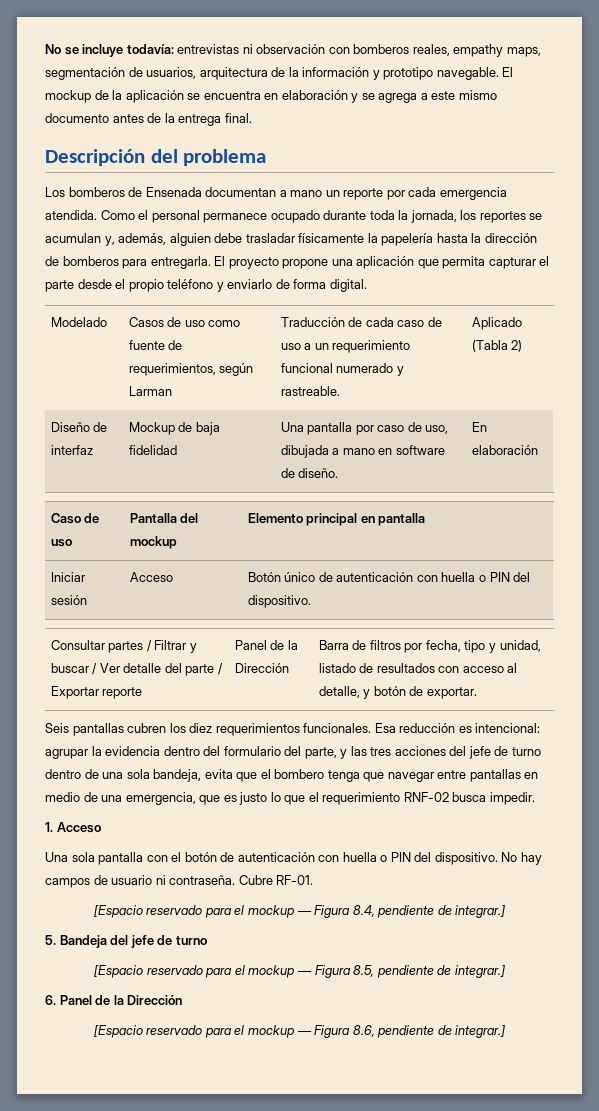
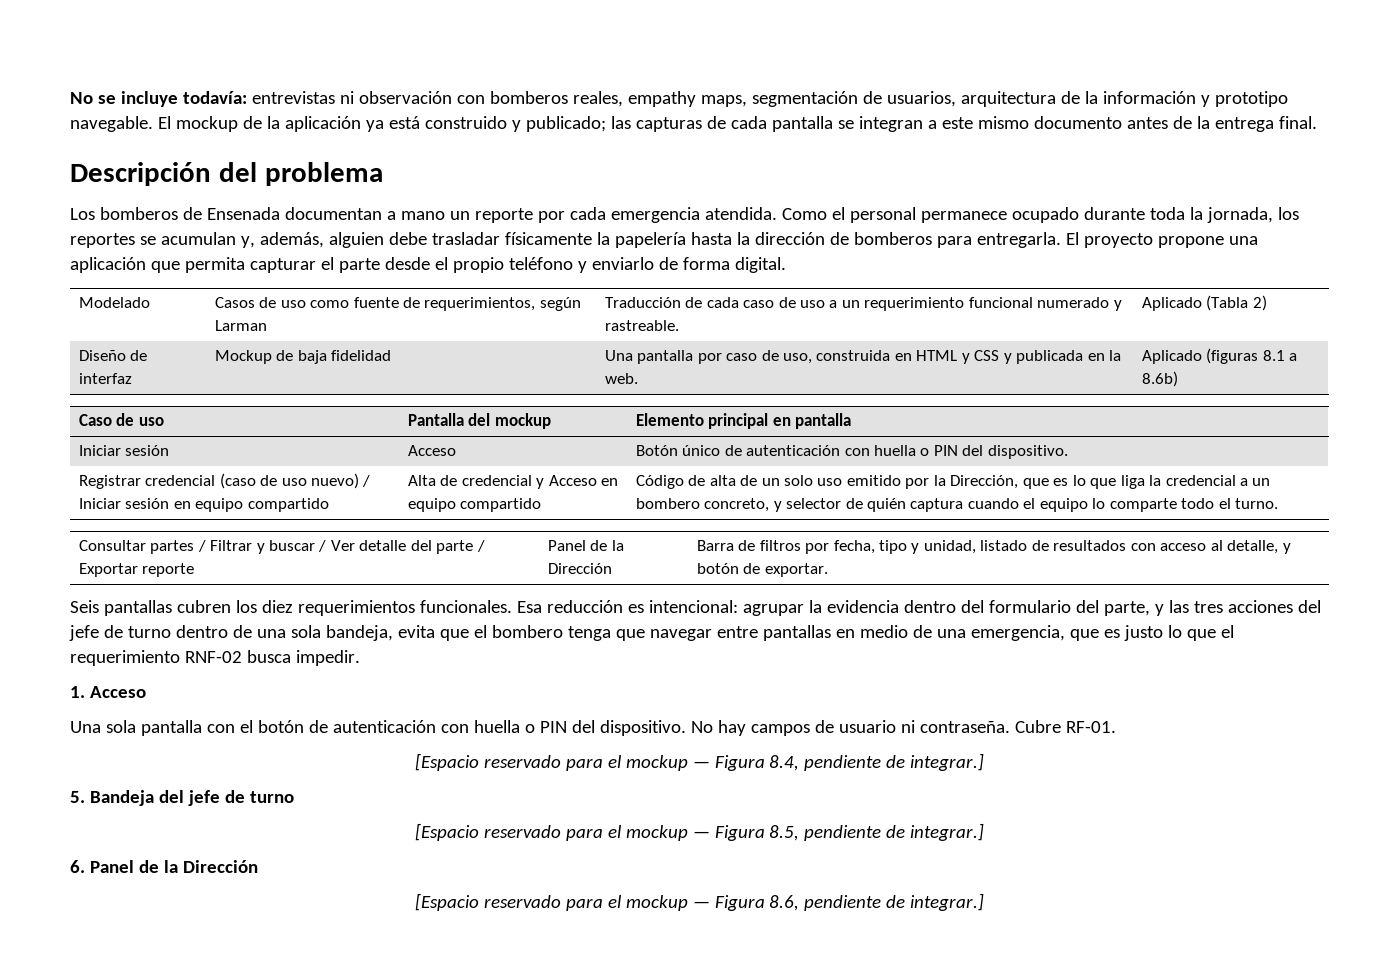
[187,90,418,103] se encuentra en elaboración y se agrega -> [365,116,923,132] ya está construido y publicado; las capturas de cada pantalla se integran
[280,445,445,458] [280,468,339,478] [471,422,487,432] [471,445,538,455] dibujada a mano en software de diseño. | En elaboración -> [816,350,1122,364] [604,373,638,384] [1141,348,1298,364] [1141,371,1178,387] construida en HTML y CSS y publicada en la web. | Aplicado (figuras 8.1 a 8.6b)
(311, 601) none -> [78,473,371,489] [78,498,329,512] [407,475,619,489] [407,498,542,512] [635,475,1271,489] [635,498,1279,512] // Registrar credencial (caso de uso nuevo) / Iniciar sesión en equipo compartido | Alta de credencial y Acceso en equipo compartido | Código de alta de un solo uso emitido por la Dirección, que es lo que liga la credencial a un bombero concreto, y selector de quién captura cuando el equipo lo comparte todo el turno.

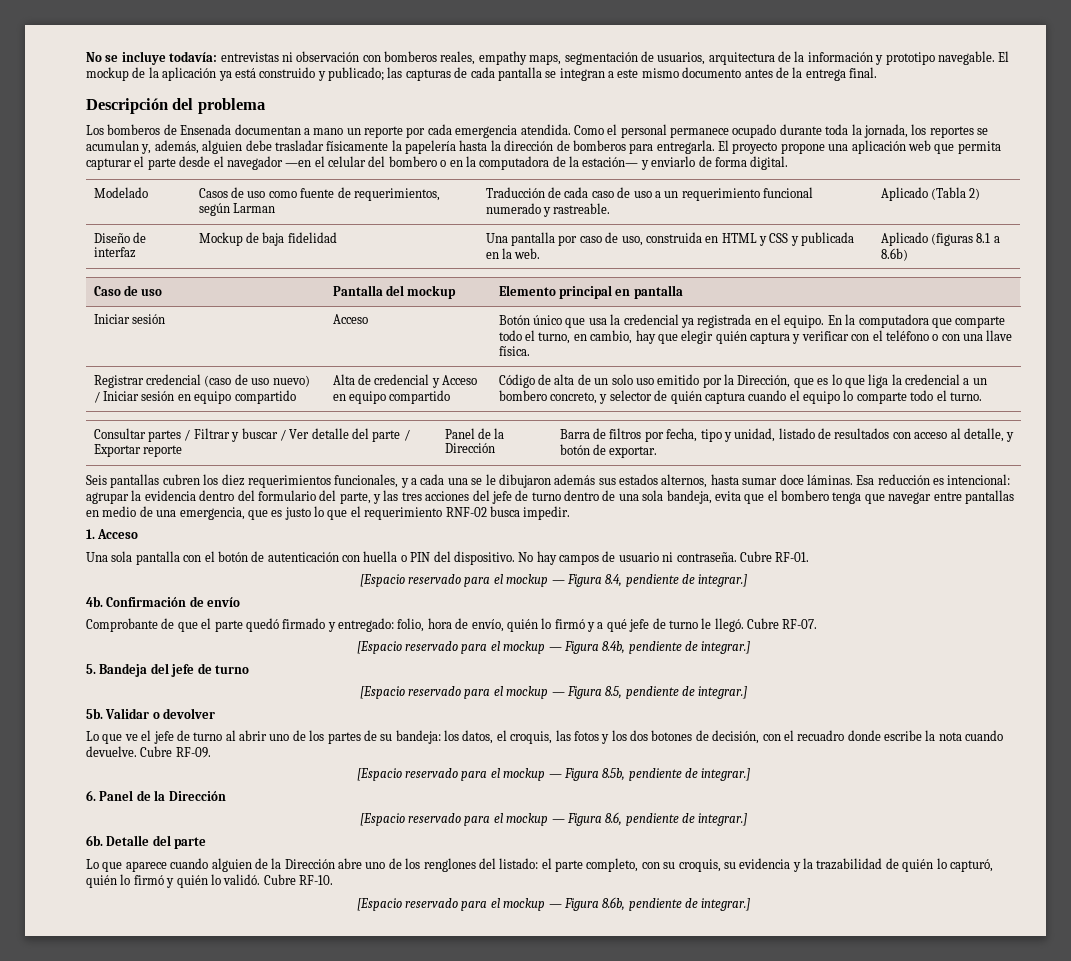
(146, 265) none -> [907,140,931,151] web
[452,257,573,273] propio teléfono -> [226,156,639,170] navegador —en el celular del bombero o en la computadora de la estación—
[724,445,1068,459] de autenticación con huella o PIN del dispositivo. -> [565,314,1006,328] [498,330,1013,344] [498,346,530,356] que usa la credencial ya registrada en el equipo. En la computadora que comparte todo el turno, en cambio, hay que elegir quién captura y verificar con el teléfono o con una llave física.
[419,600,512,613] funcionales. -> [334,474,853,488] funcionales, y a cada una se le dibujaron además sus estados alternos, hasta sumar doce láminas.
(985, 762) none -> [86,596,241,607] [86,618,818,632] [356,641,751,654] // 4b. Confirmación de envío // Comprobante de que el parte quedó firmado y entregado: folio, hora de envío, quién lo firmó y a qué jefe de turno le llegó. Cubre RF-07. // [Espacio reservado para el mockup — Figura 8.4b, pendiente de integrar.]
(985, 832) none -> [86,708,216,719] [86,730,1004,744] [86,746,211,758] [356,768,751,781] // 5b. Validar o devolver // Lo que ve el jefe de turno al abrir uno de los partes de su bandeja: los datos, el croquis, las fotos y los dos botones de decisión, con el recuadro donde escribe la nota cuando devuelve. Cubre RF-09. // [Espacio reservado para el mockup — Figura 8.5b, pendiente de integrar.]
(985, 902) none -> [86,835,207,849] [86,858,993,872] [86,874,333,888] [356,897,751,911] // 6b. Detalle del parte // Lo que aparece cuando alguien de la Dirección abre uno de los renglones del listado: el parte completo, con su croquis, su evidencia y la trazabilidad de quién lo capturó, quién lo firmó y quién lo validó. Cubre RF-10. // [Espacio reservado para el mockup — Figura 8.6b, pendiente de integrar.]

